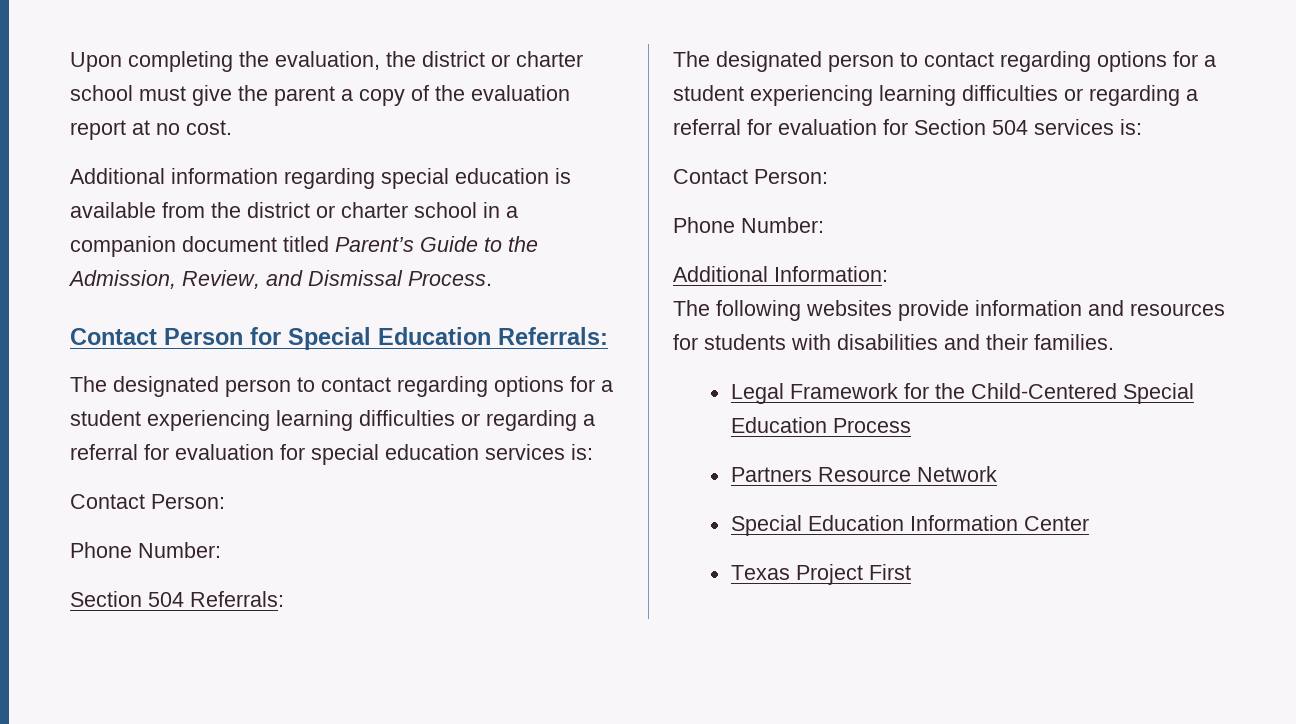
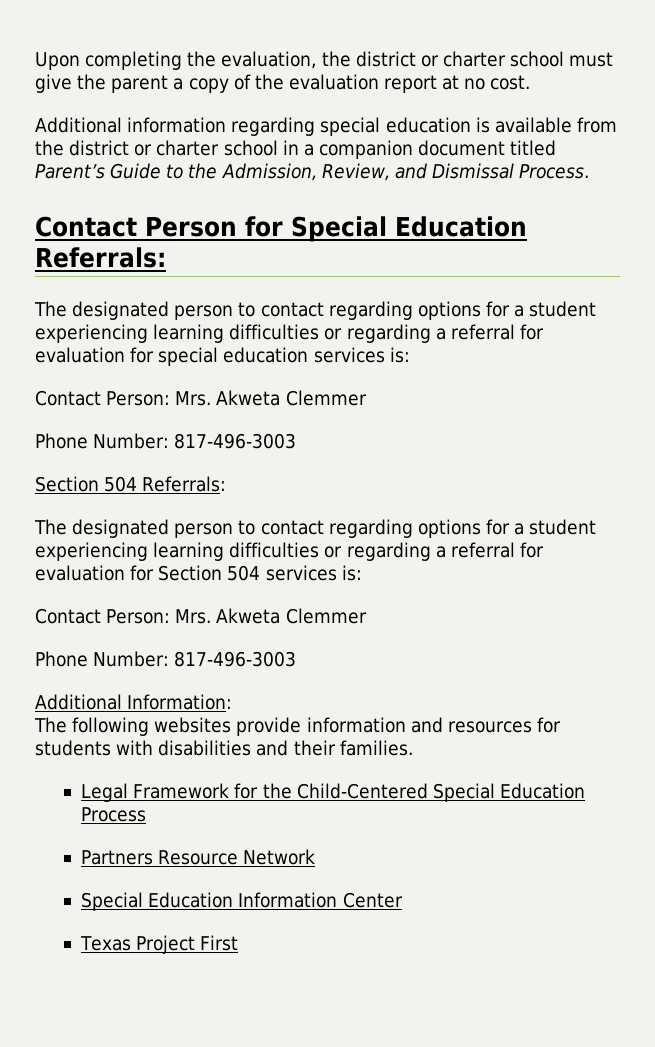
[70,542,221,558] // Phone Number: -> [175,390,367,406] [35,433,297,449] Mrs. Akweta Clemmer // Phone Number: 817-496-3003
[673,217,824,233] // Phone Number: -> [175,608,367,624] [35,651,297,667] Mrs. Akweta Clemmer // Phone Number: 817-496-3003

